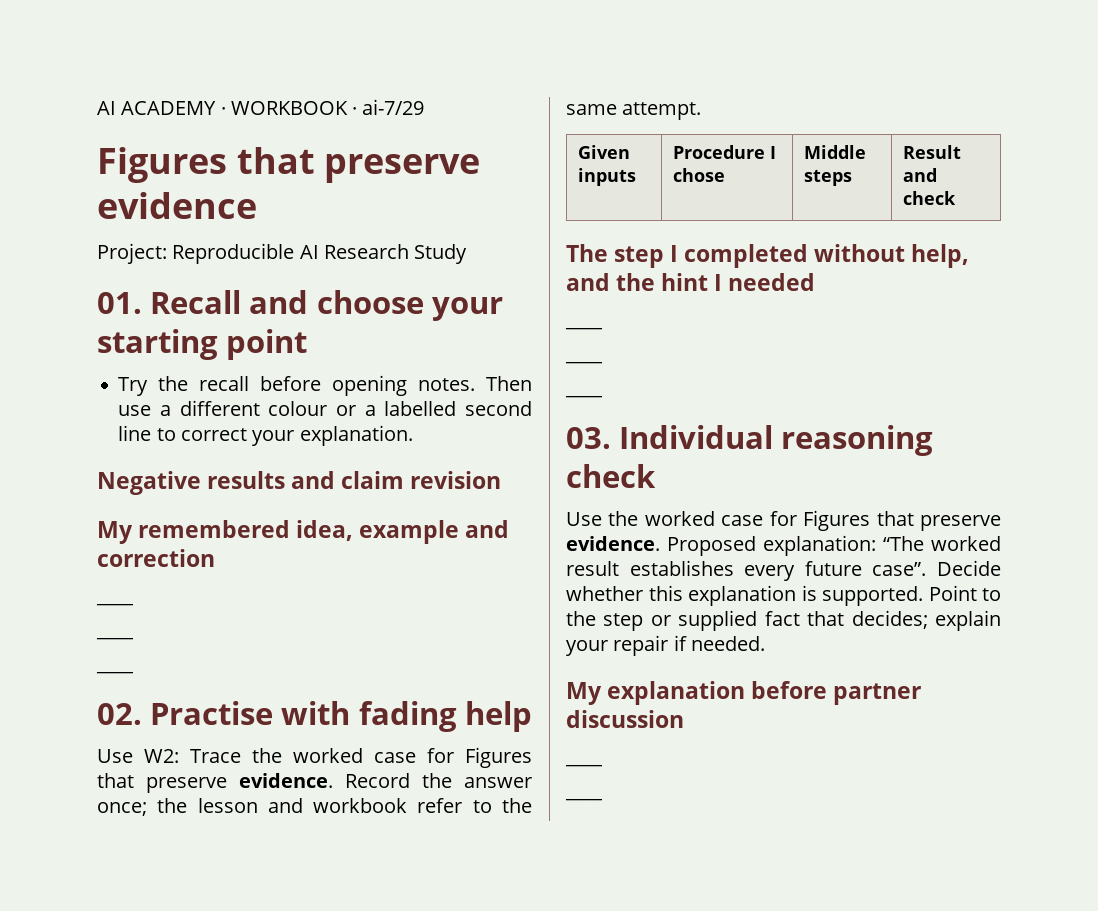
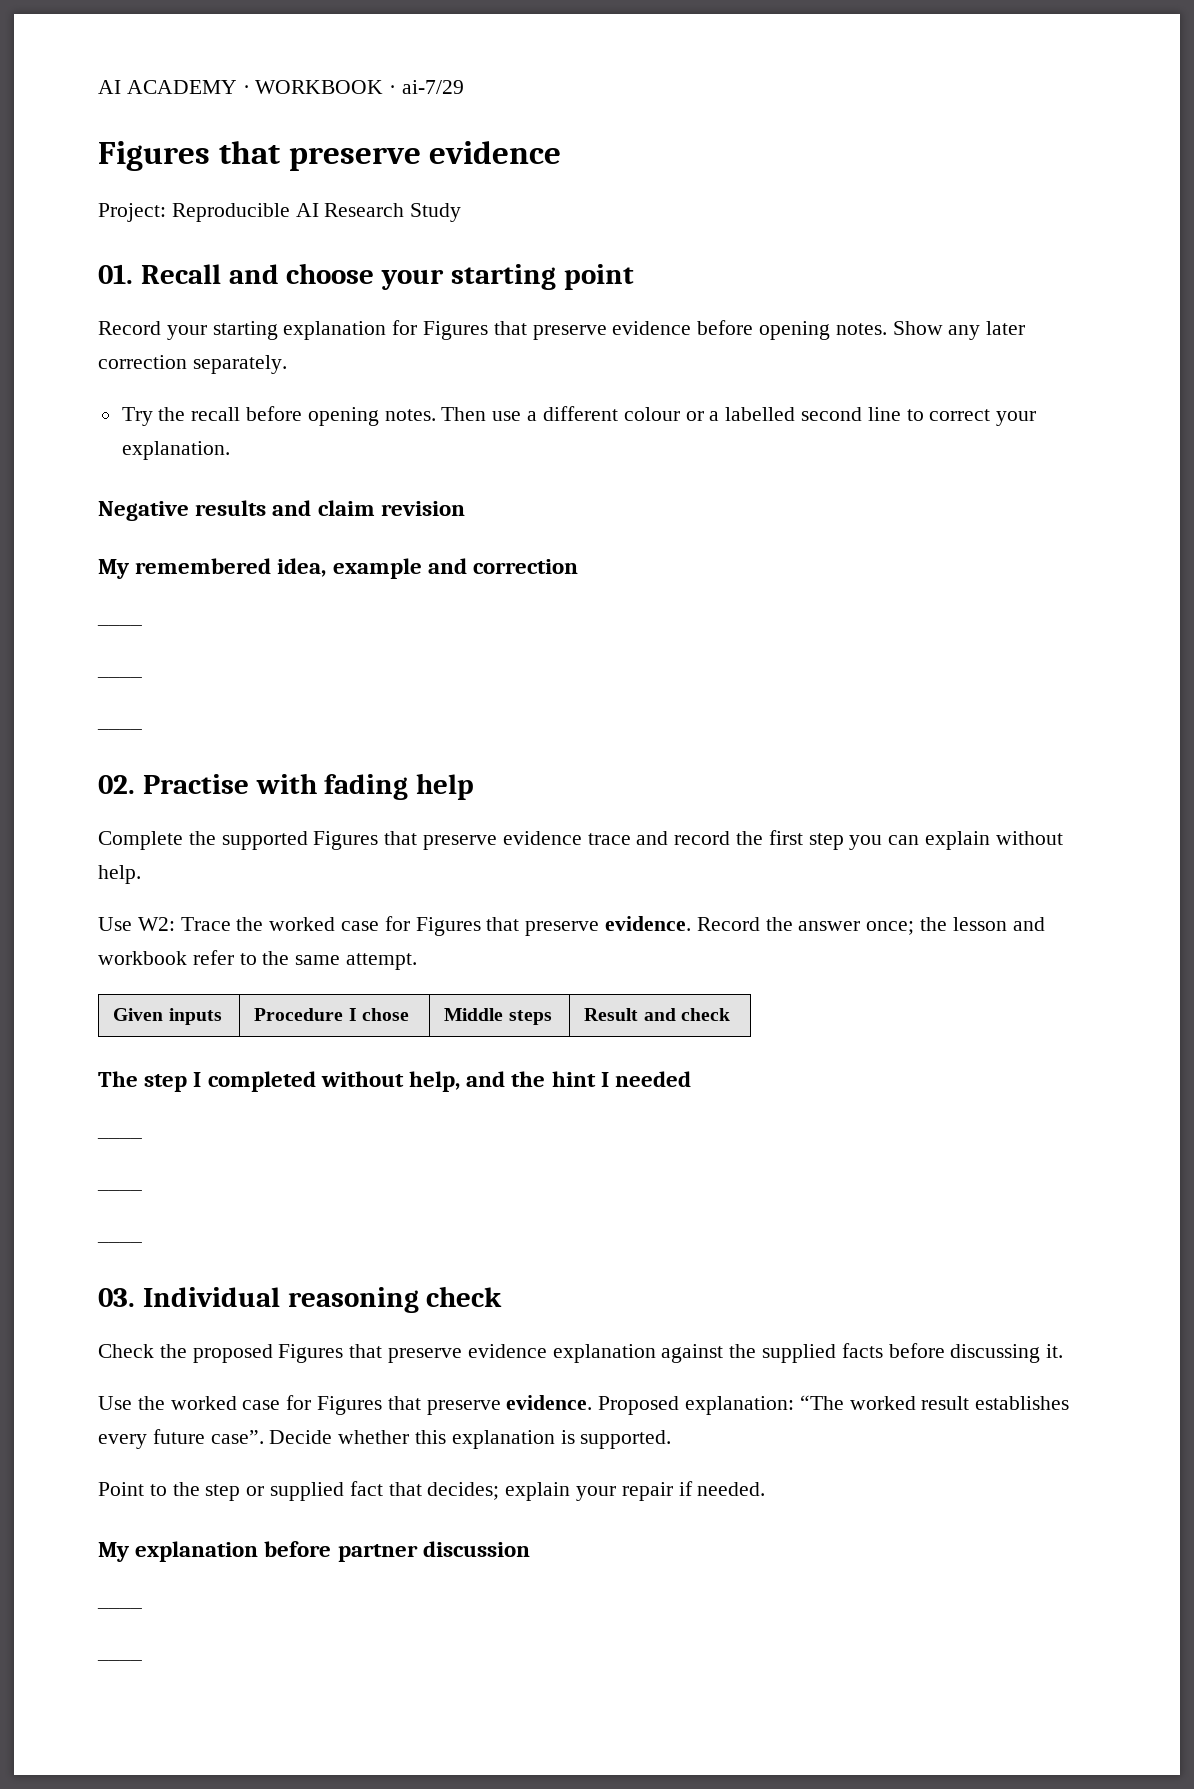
(308, 344) none -> [98,320,1026,340] [98,355,287,374] // Record your starting explanation for Figures that preserve evidence before opening notes. Show any later correction separately.
(532, 716) none -> [98,830,1063,850] [98,865,141,884] // Complete the supported Figures that preserve evidence trace and record the first step you can explain without help.
(656, 476) none -> [98,1343,1064,1363] // Check the proposed Figures that preserve evidence explanation against the supplied facts before discussing it.
(923, 596) none -> (672, 1439) //

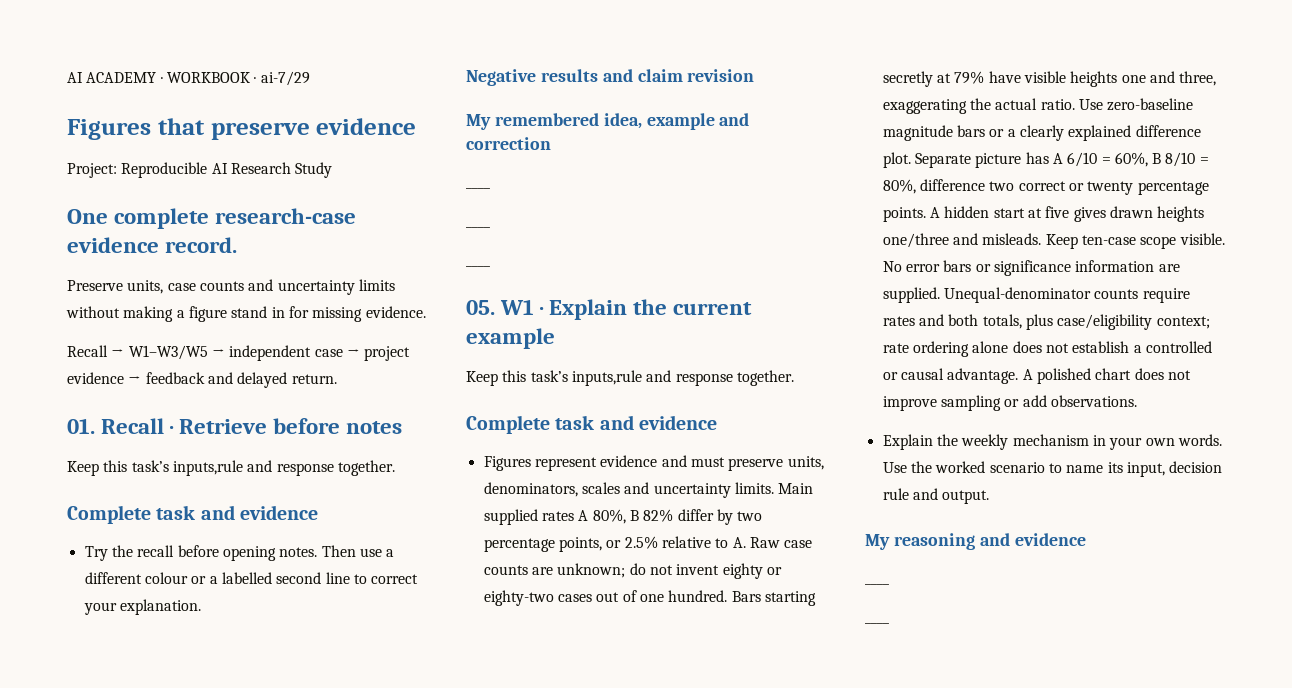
[98,263,634,290] [98,320,1026,340] [98,355,287,374] 01. Recall and choose your starting point // Record your starting explanation for Figures that preserve evidence before opening notes. Show any later correction separately. -> [67,208,357,229] [67,237,238,253] [67,279,395,295] [66,306,426,322] [67,345,411,361] [67,372,337,388] [67,418,403,434] [67,460,395,476] [67,505,319,524] One complete research-case evidence record. // Preserve units, case counts and uncertainty limits without making a figure stand in for missing evidence. // Recall → W1–W3/W5 → independent case → project evidence → feedback and delayed return. // 01. Recall · Retrieve before notes // Keep this task’s inputs,rule and response together. // Complete task and evidence
[98,773,475,800] [98,830,1063,850] [98,865,141,884] [98,916,1045,936] [98,950,418,970] [113,1008,222,1025] [254,1008,409,1021] [444,1008,552,1025] [584,1008,730,1021] [98,1071,692,1092] [97,1136,142,1139] [97,1188,142,1191] [97,1240,142,1243] [98,1286,503,1313] [98,1343,1064,1363] [98,1395,1070,1415] [98,1429,672,1449] [98,1481,766,1501] [98,1541,530,1562] 02. Practise with fading help // Complete the supported Figures that preserve evidence trace and record the first step you can explain without help. // Use W2: Trace the worked case for Figures that preserve evidence. Record the answer once; the lesson and workbook refer to the same attempt. // Given inputs | Procedure I chose | Middle steps | Result and check // The step I completed without help, and the hint I needed // ____ // ____ // ____ // 03. Individual reasoning check // Check the proposed Figures that preserve evidence explanation against the supplied facts before discussing it. // Use the worked case for Figures that preserve evidence. Proposed explanation: “The worked result establishes every future case”. Decide whether this explanation is supported. // Point to the step or supplied fact that decides; explain your repair if needed. // My explanation before partner discussion -> [466,299,753,320] [466,328,555,349] [466,370,794,386] [466,415,718,434] [483,455,824,471] [483,482,814,498] [483,509,763,525] [483,536,813,552] [483,563,782,579] [483,590,816,606] [882,71,1217,87] [882,98,1194,114] [882,125,1201,141] [882,152,1209,168] [882,179,1209,195] [882,206,1205,222] [882,233,1225,249] [882,260,1180,276] [882,287,1190,303] [882,314,1210,330] [882,341,1212,357] [882,368,1191,384] [882,395,1137,411] [882,434,1222,450] [882,461,1223,477] [882,488,990,504] [865,533,1086,550] 05. W1 · Explain the current example // Keep this task’s inputs,rule and response together. // Complete task and evidence // Figures represent evidence and must preserve units, denominators, scales and uncertainty limits. Main supplied rates A 80%, B 82% differ by two percentage points, or 2.5% relative to A. Raw case counts are unknown; do not invent eighty or eighty-two cases out of one hundred. Bars starting secretly at 79% have visible heights one and three, exaggerating the actual ratio. Use zero-baseline magnitude bars or a clearly explained difference plot. Separate picture has A 6/10 = 60%, B 8/10 = 80%, difference two correct or twenty percentage points. A hidden start at five gives drawn heights one/three and misleads. Keep ten-case scope visible. No error bars or significance information are supplied. Unequal-denominator counts require rates and both totals, plus case/eligibility context; rate ordering alone does not establish a controlled or causal advantage. A polished chart does not improve sampling or add observations. // Explain the weekly mechanism in your own words. Use the worked scenario to name its input, decision rule and output. // My reasoning and evidence

